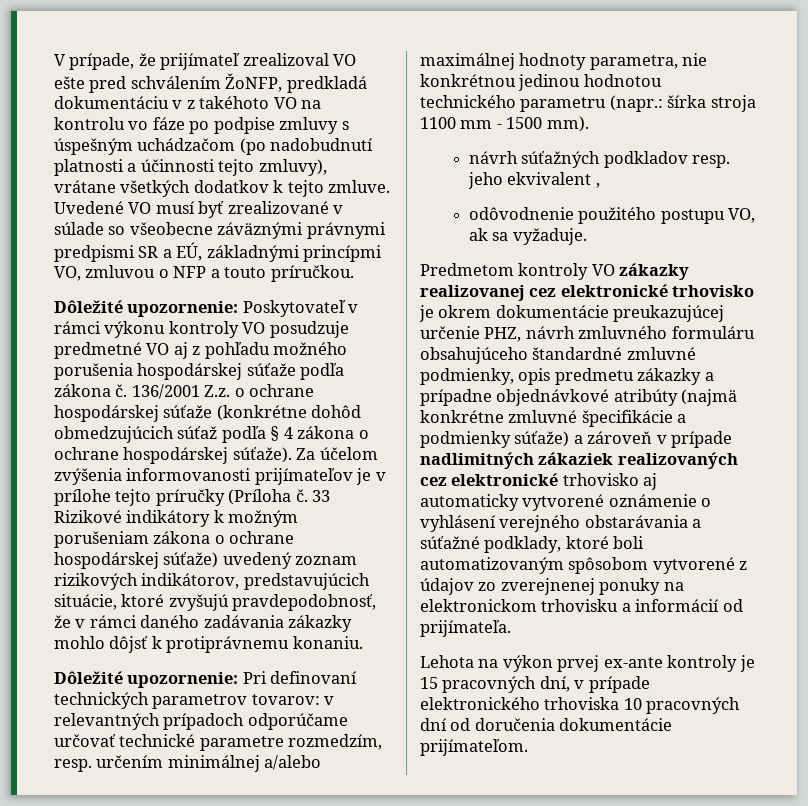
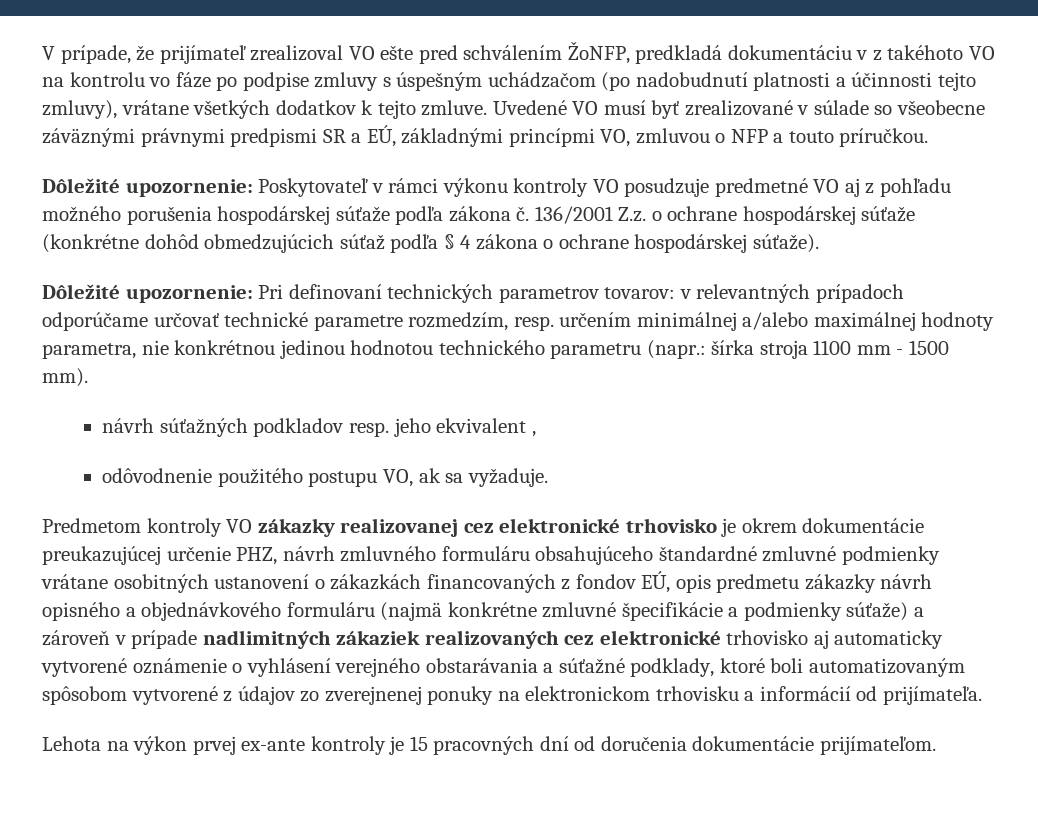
[296,447,378,460] [54,468,386,485] [54,489,331,506] [54,510,299,527] [54,531,295,548] [54,552,358,569] [54,573,370,590] [54,594,377,611] [54,615,353,632] [54,636,363,653] Za účelom zvýšenia informovanosti prijímateľov je v prílohe tejto príručky (Príloha č. 33 Rizikové indikátory k možným porušeniam zákona o ochrane hospodárskej súťaže) uvedený zoznam rizikových indikátorov, predstavujúcich situácie, ktoré zvyšujú pravdepodobnosť, že v rámci daného zadávania zákazky mohlo dôjsť k protiprávnemu konaniu. -> (819, 243) none
[420,368,714,385] [420,389,678,406] podmienky, opis predmetu zákazky a prípadne objednávkové atribúty -> [841,546,940,565] [41,571,933,593] [42,602,375,621] podmienky vrátane osobitných ustanovení o zákazkách financovaných z fondov EÚ, opis predmetu zákazky návrh opisného a objednávkového formuláru
[539,676,650,693] [420,697,741,714] dní, v prípade elektronického trhoviska 10 pracovných -> (535, 745) none

